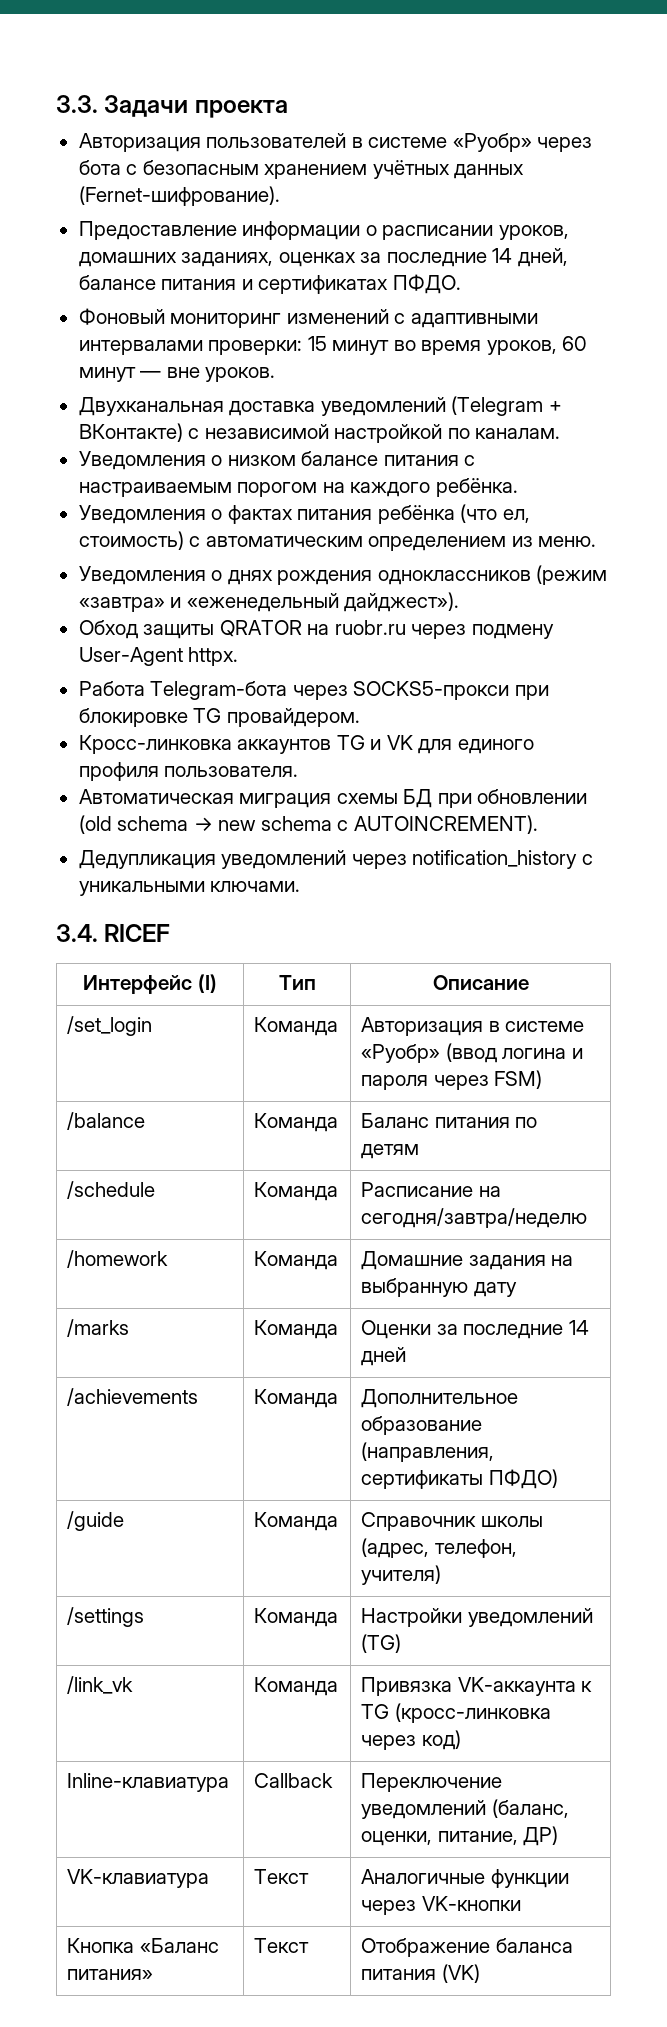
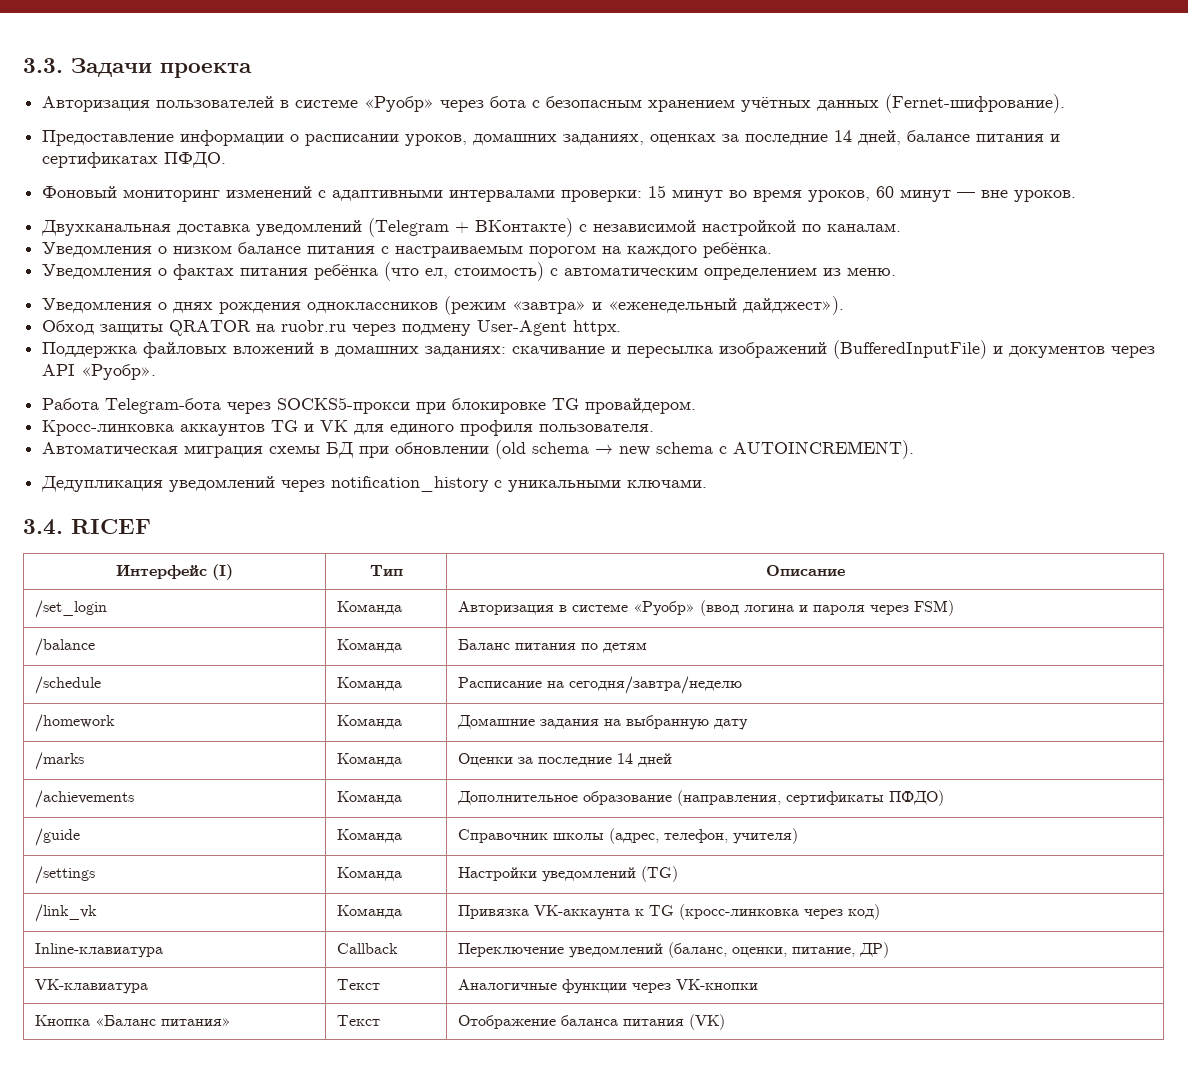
(239, 656) none -> [42,340,1156,359] [42,364,157,380] // Поддержка файловых вложений в домашних заданиях: скачивание и пересылка изображений (BufferedInputFile) и документов через API «Руобр».

